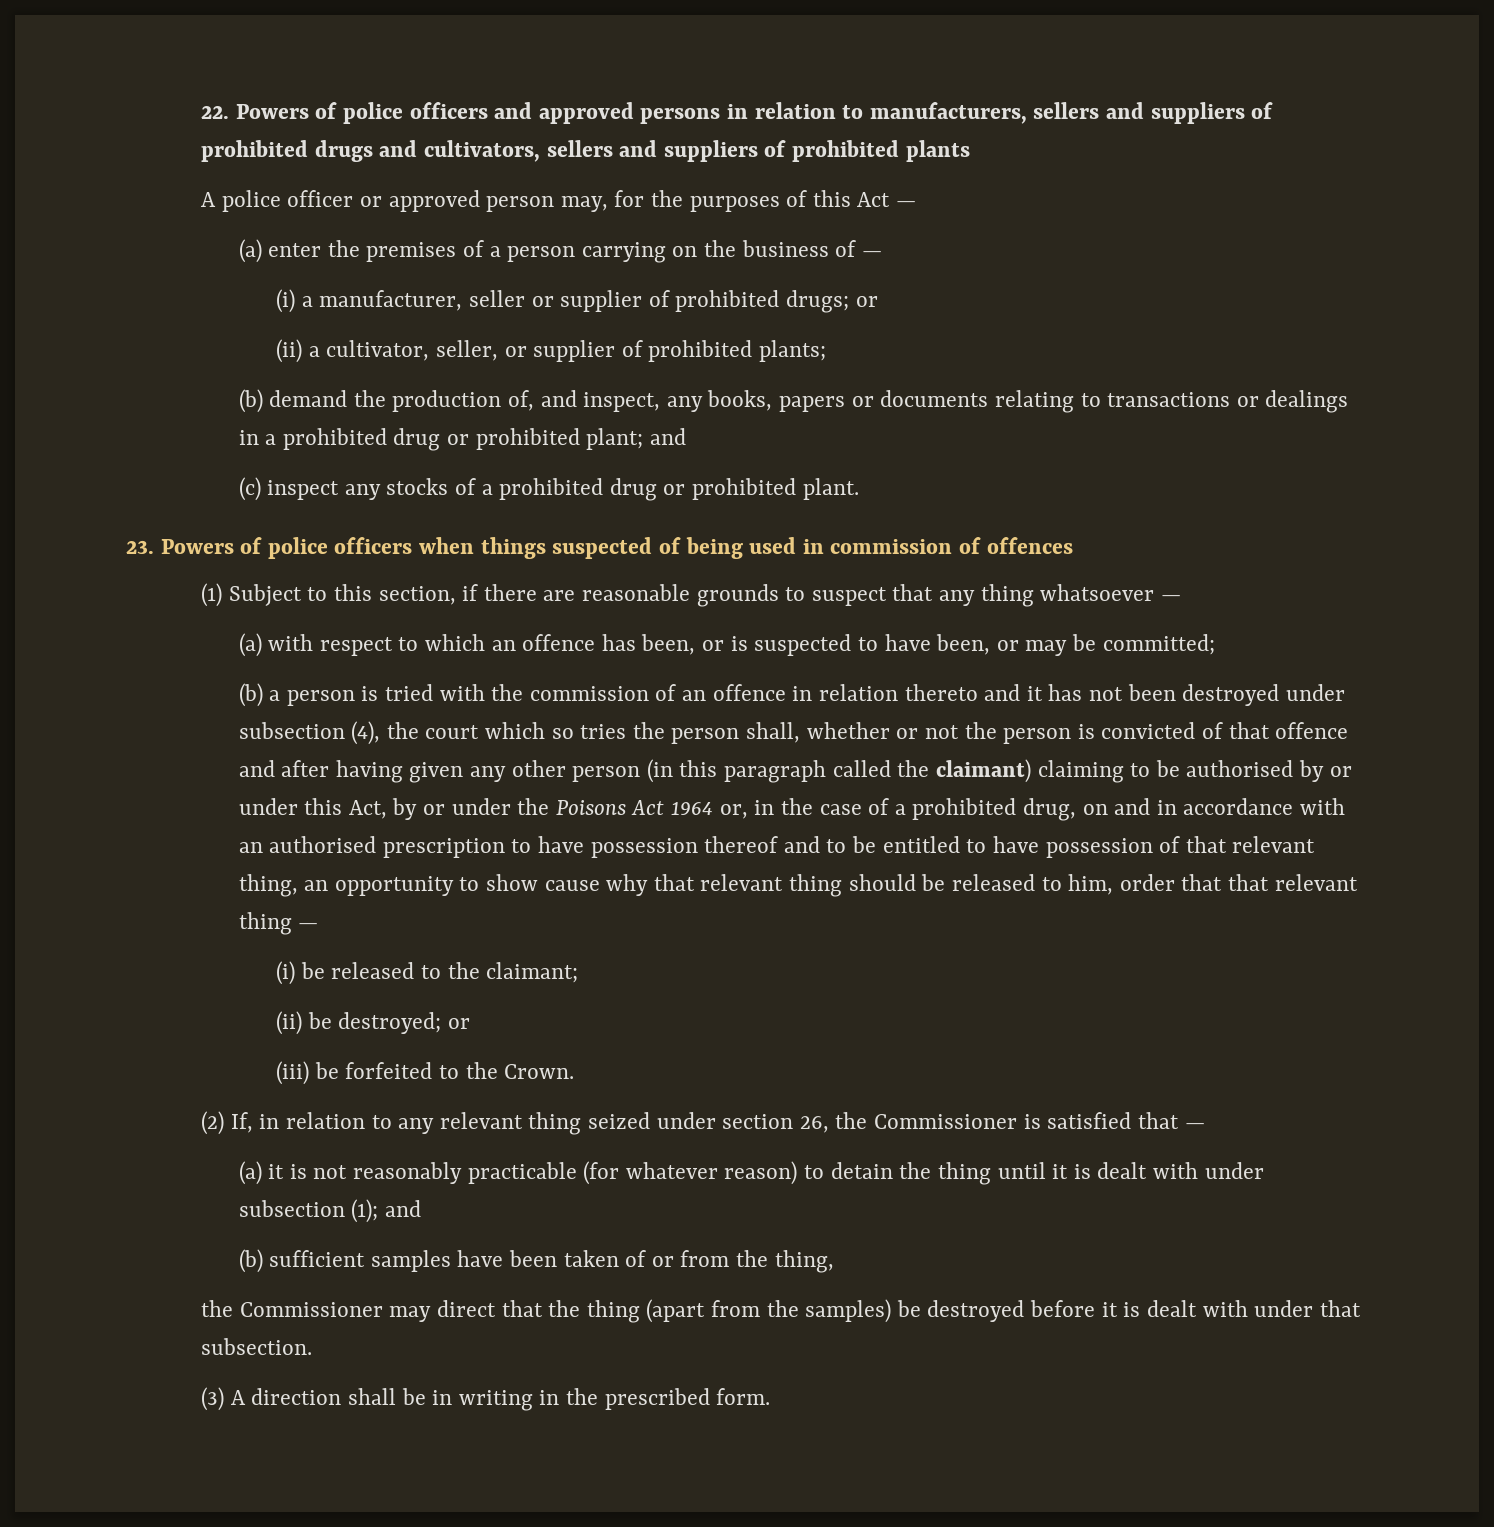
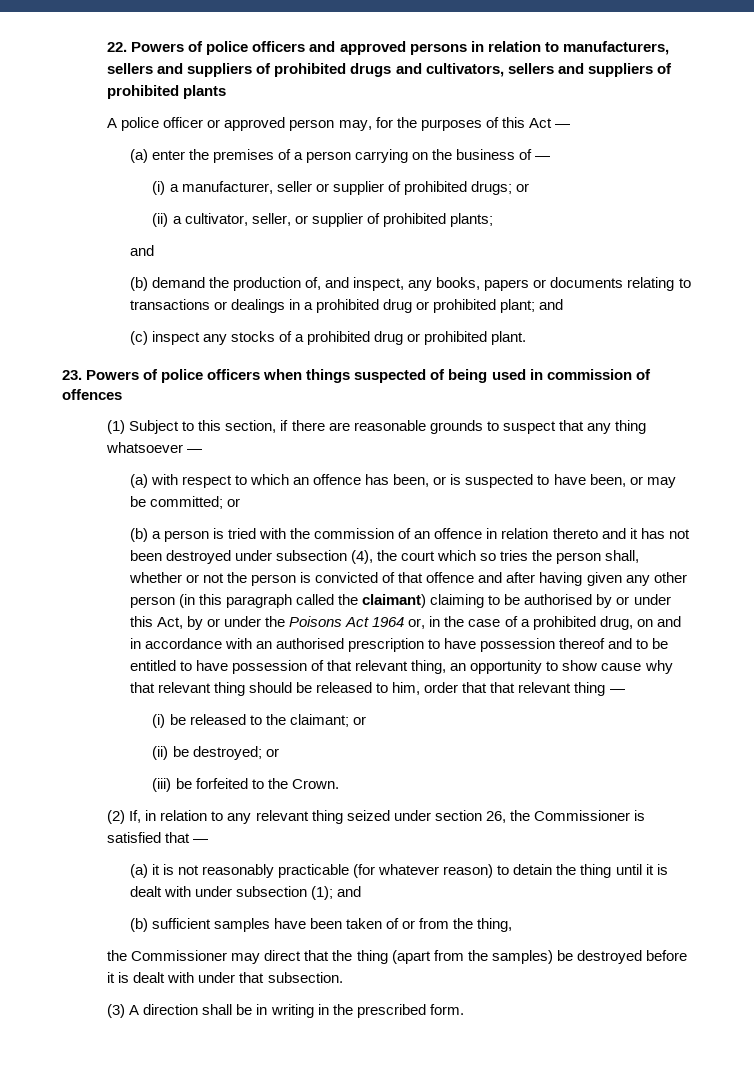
(827, 351) none -> [129,245,154,256] // and
(1215, 644) none -> [226,498,240,507] or
(579, 972) none -> [352,716,366,725] or

